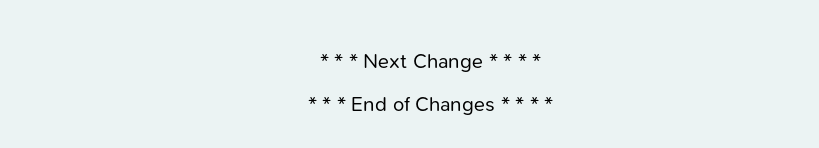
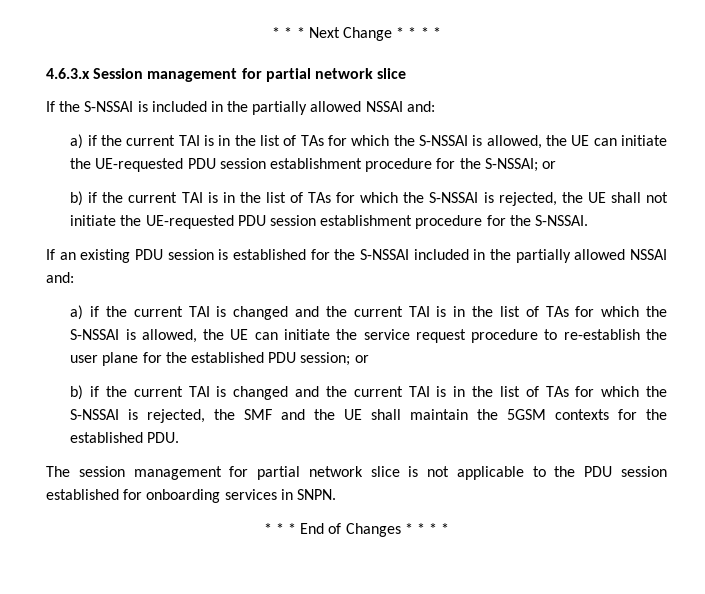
(542, 60) none -> [46,68,407,82] [46,101,435,115] [70,134,668,149] [70,158,556,172] [70,191,669,206] [70,215,588,229] [46,249,667,263] [46,272,74,283] [70,305,668,320] [70,329,667,343] [70,352,369,366] [70,385,668,400] [70,409,667,423] [70,432,180,443] [46,466,667,480] [46,489,336,503] // 4.6.3.x Session management for partial network slice // If the S-NSSAI is included in the partially allowed NSSAI and: // a) if the current TAI is in the list of TAs for which the S-NSSAI is allowed, the UE can initiate the UE-requested PDU session establishment procedure for the S-NSSAI; or // b) if the current TAI is in the list of TAs for which the S-NSSAI is rejected, the UE shall not initiate the UE-requested PDU session establishment procedure for the S-NSSAI. // If an existing PDU session is established for the S-NSSAI included in the partially allowed NSSAI and: // a) if the current TAI is changed and the current TAI is in the list of TAs for which the S-NSSAI is allowed, the UE can initiate the service request procedure to re-establish the user plane for the established PDU session; or // b) if the current TAI is changed and the current TAI is in the list of TAs for which the S-NSSAI is rejected, the SMF and the UE shall maintain the 5GSM contexts for the established PDU. // The session management for partial network slice is not applicable to the PDU session established for onboarding services in SNPN.

